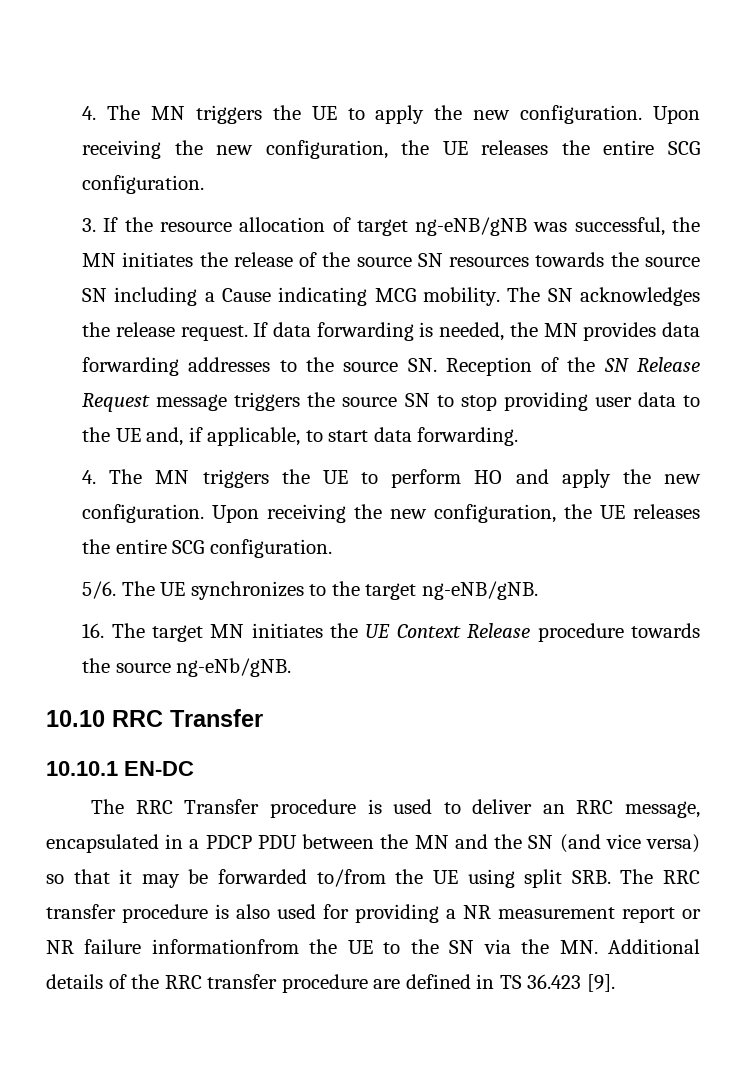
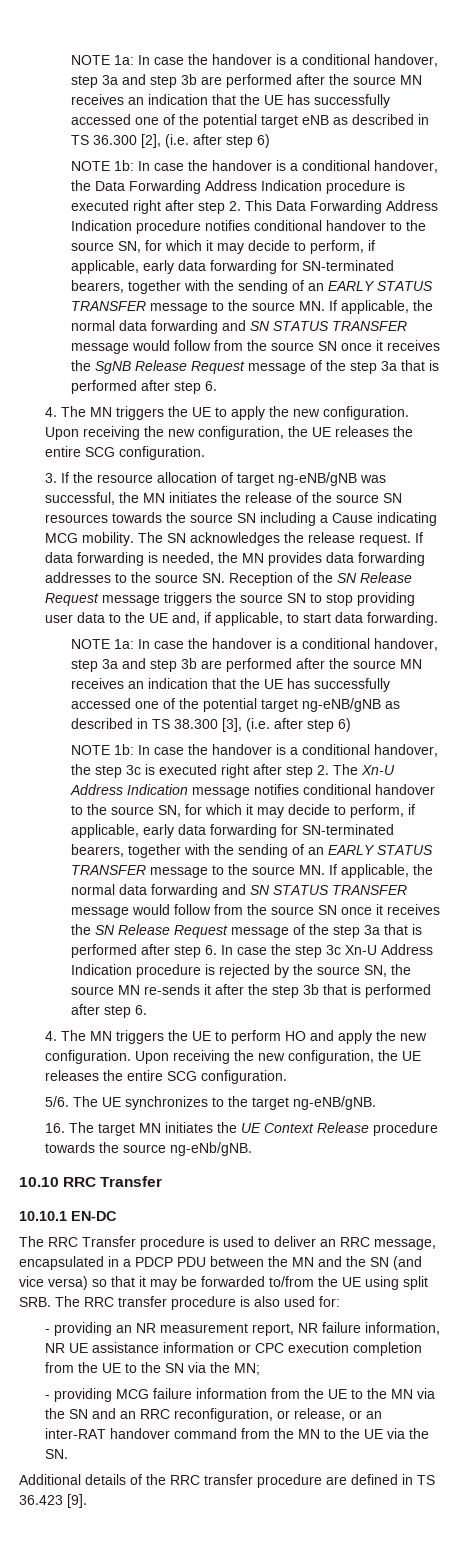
(82, 113) none -> [70,54,438,67] [70,74,422,88] [70,94,390,108] [70,114,429,128] [70,134,270,148] [70,160,438,173] [70,180,405,194] [70,200,438,214] [70,220,426,234] [70,240,375,254] [70,260,394,274] [70,280,433,294] [70,300,433,314] [70,320,407,334] [70,340,440,354] [70,360,439,374] [70,380,217,394] NOTE 1a: In case the handover is a conditional handover, step 3a and step 3b are performed after the source MN receives an indication that the UE has successfully accessed one of the potential target eNB as described in TS 36.300 [2], (i.e. after step 6) // NOTE 1b: In case the handover is a conditional handover, the Data Forwarding Address Indication procedure is executed right after step 2. This Data Forwarding Address Indication procedure notifies conditional handover to the source SN, for which it may decide to perform, if applicable, early data forwarding for SN-terminated bearers, together with the sending of an EARLY STATUS TRANSFER message to the source MN. If applicable, the normal data forwarding and SN STATUS TRANSFER message would follow from the source SN once it receives the SgNB Release Request message of the step 3a that is performed after step 6. //
(519, 436) none -> [70,638,438,651] [70,658,422,672] [70,678,390,692] [70,698,400,712] [70,718,351,732] [70,744,438,757] [70,764,395,778] [69,784,435,798] [70,804,415,818] [70,824,394,838] [70,844,433,858] [70,864,433,878] [70,884,407,898] [70,904,440,918] [70,924,422,938] [70,944,433,958] [70,964,411,978] [70,984,431,998] [70,1004,147,1018] // NOTE 1a: In case the handover is a conditional handover, step 3a and step 3b are performed after the source MN receives an indication that the UE has successfully accessed one of the potential target ng-eNB/gNB as described in TS 38.300 [3], (i.e. after step 6) // NOTE 1b: In case the handover is a conditional handover, the step 3c is executed right after step 2. The Xn-U Address Indication message notifies conditional handover to the source SN, for which it may decide to perform, if applicable, early data forwarding for SN-terminated bearers, together with the sending of an EARLY STATUS TRANSFER message to the source MN. If applicable, the normal data forwarding and SN STATUS TRANSFER message would follow from the source SN once it receives the SN Release Request message of the step 3a that is performed after step 6. In case the step 3c Xn-U Address Indication procedure is rejected by the source SN, the source MN re-sends it after the step 3b that is performed after step 6.
[323,904,701,923] [46,939,299,954] for providing a NR measurement report or NR failure informationfrom -> [319,1296,340,1307] [44,1322,440,1336] [44,1342,422,1356] [44,1362,74,1373] for: // - providing an NR measurement report, NR failure information, NR UE assistance information or CPC execution completion from
[559,940,598,954] MN. -> [233,1363,260,1375] [44,1388,435,1402] [44,1408,382,1422] [44,1428,429,1439] [44,1449,68,1459] MN; // - providing MCG failure information from the UE to the MN via the SN and an RRC reconfiguration, or release, or an inter-RAT handover command from the MN to the UE via the SN. //

